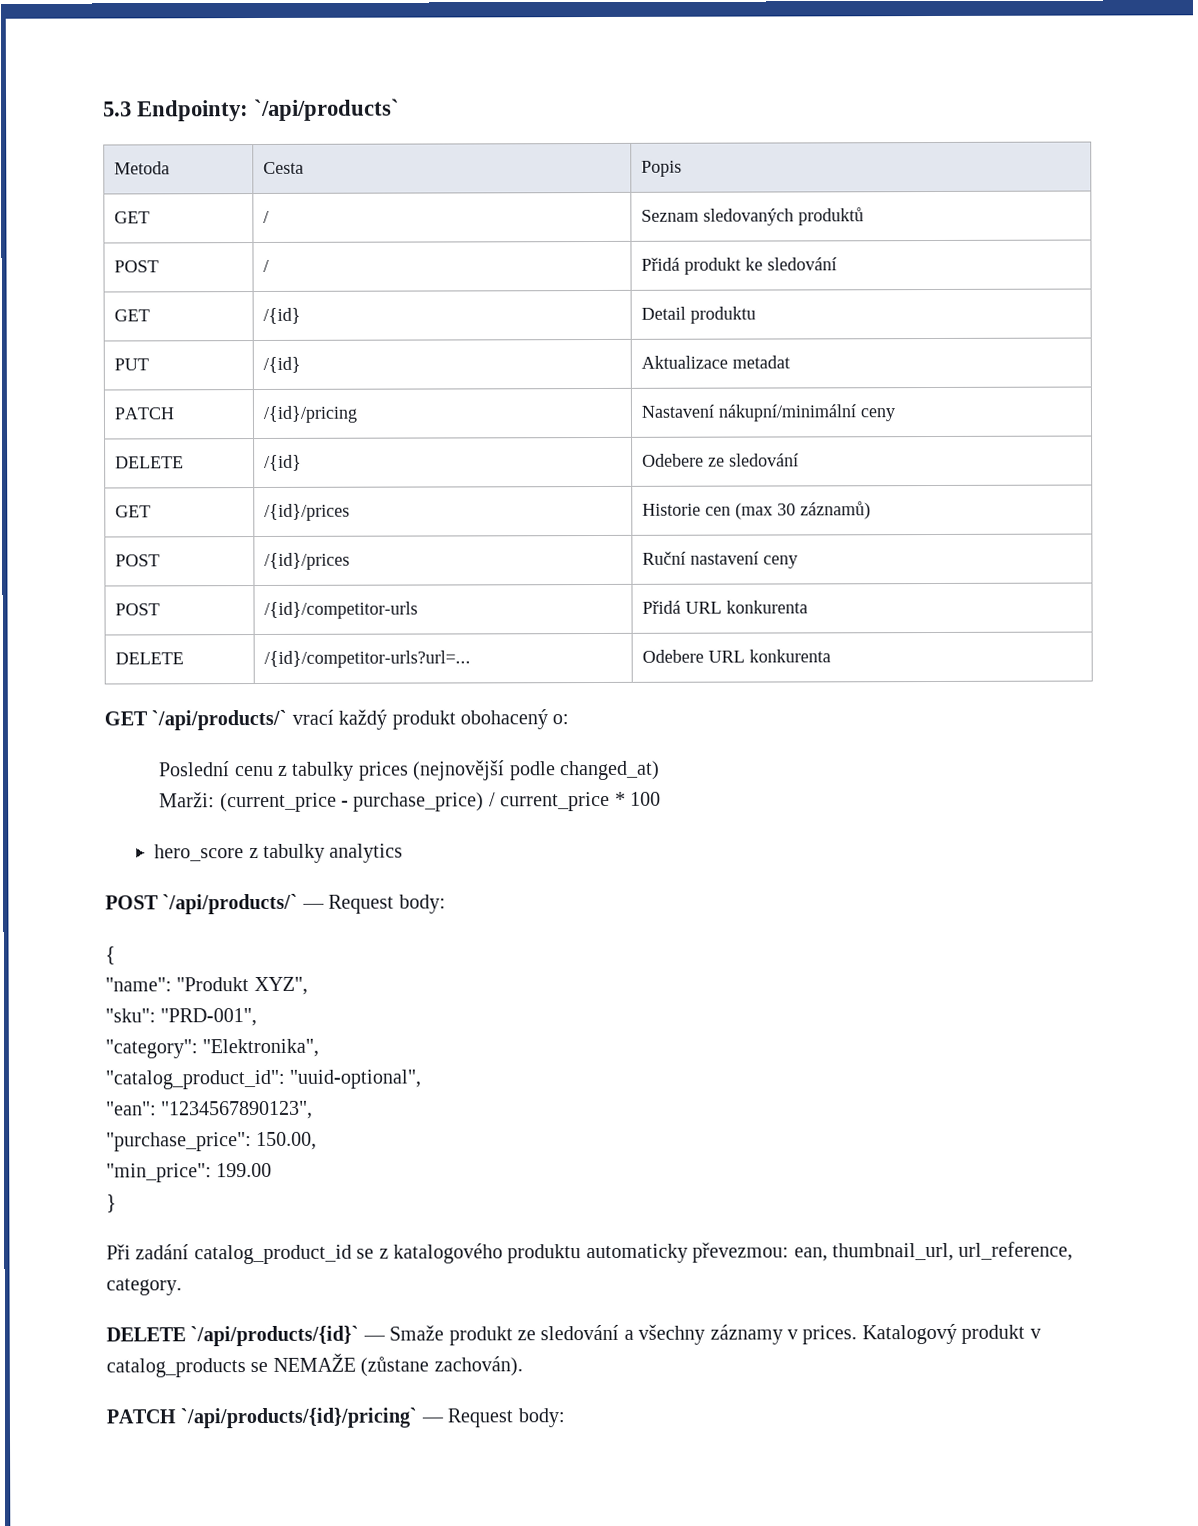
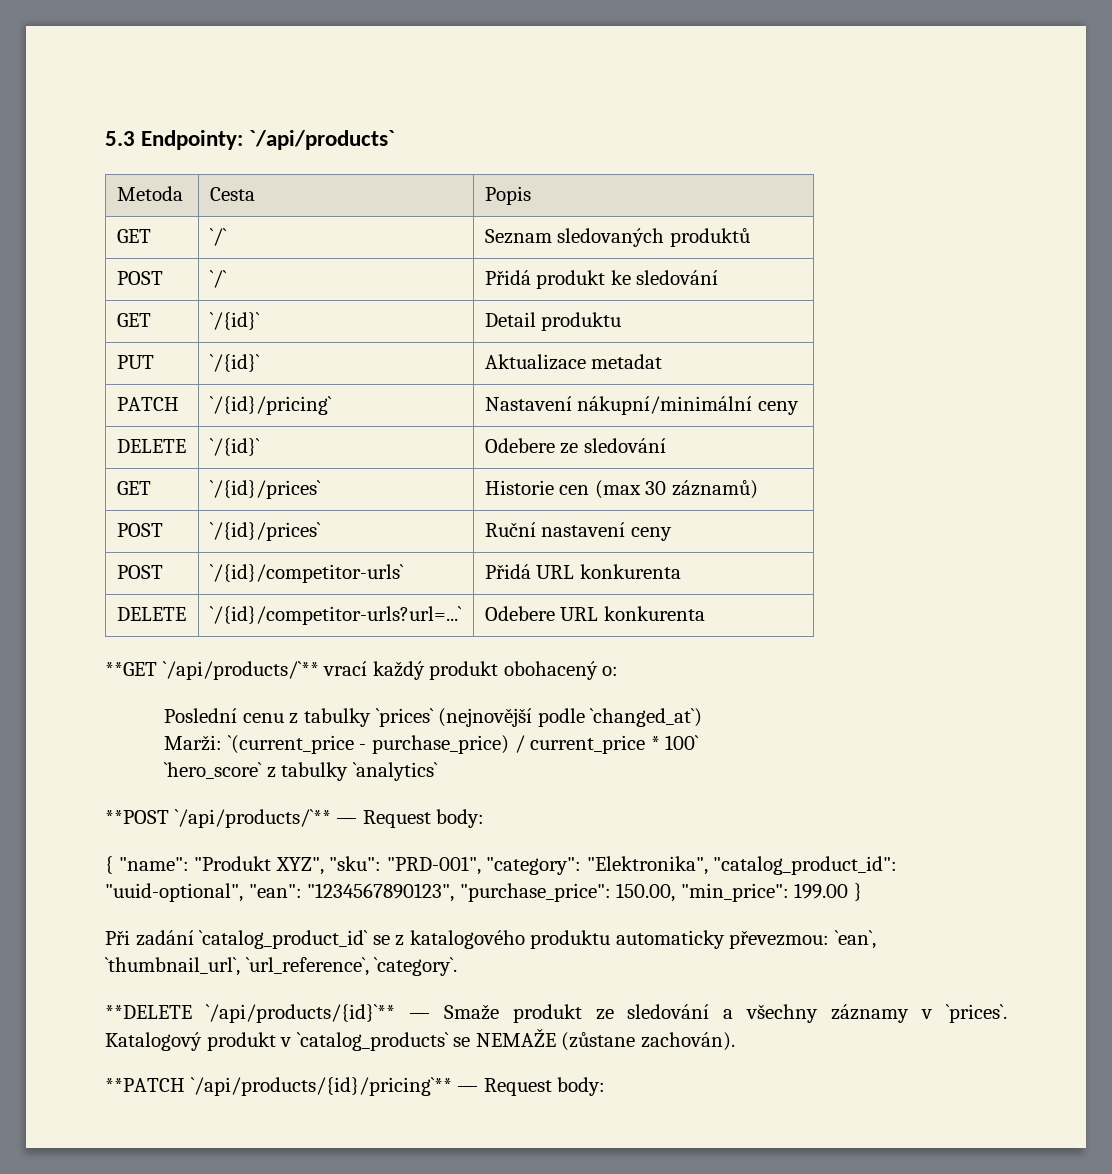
[262,210,269,223] / -> [209,228,227,246] `/`
[262,259,269,272] / -> [209,270,227,288] `/`
[262,307,301,324] /{id} -> [209,312,260,330] `/{id}`
[262,356,301,373] /{id} -> [209,354,260,372] `/{id}`
[262,405,357,423] /{id}/pricing -> [209,396,332,415] `/{id}/pricing`
[263,454,302,471] /{id} -> [209,438,260,456] `/{id}`
[263,503,350,521] /{id}/prices -> [209,480,321,499] `/{id}/prices`
[263,552,350,570] /{id}/prices -> [209,522,321,541] `/{id}/prices`
[263,601,418,619] /{id}/competitor-urls -> [209,564,404,583] `/{id}/competitor-urls`
[263,650,471,668] /{id}/competitor-urls?url=... -> [209,606,462,625] `/{id}/competitor-urls?url=...`
[104,709,288,731] GET `/api/products/` -> [105,661,319,680] **GET `/api/products/`**
[357,761,409,781] prices -> [375,708,434,727] `prices`
[559,760,661,781] changed_at) -> [590,708,703,727] `changed_at`)
[219,792,337,813] (current_price -> [227,735,354,754] `(current_price
[630,791,662,806] [154,843,404,863] [105,893,299,915] 100 // hero_score z tabulky analytics // POST `/api/products/` -> [665,735,700,750] [164,762,438,781] [105,809,331,828] 100` // `hero_score` z tabulky `analytics` // **POST `/api/products/`**
(116, 955) // -> (113, 865) none
(308, 986) // -> (324, 866) none
(258, 1017) // -> (481, 865) none
(320, 1048) // -> (708, 865) none
(422, 1079) // -> (243, 892) none
(314, 1110) // -> (455, 892) none
(318, 1141) // -> (676, 892) none
(273, 1170) // -> (849, 891) none
[193,1244,352,1265] catalog_product_id -> [199,930,369,949] `catalog_product_id`
[793,1241,1074,1262] [106,1278,182,1296] [106,1325,360,1347] ean, thumbnail_url, url_reference, category. // DELETE `/api/products/{id}` -> [834,930,876,949] [105,957,458,976] [105,1004,395,1023] `ean`, `thumbnail_url`, `url_reference`, `category`. // **DELETE `/api/products/{id}`**
[802,1325,858,1345] prices. -> [945,1004,1007,1023] `prices`.
[106,1358,246,1378] catalog_products -> [296,1032,449,1051] `catalog_products`
[106,1407,418,1429] PATCH `/api/products/{id}/pricing` -> [105,1077,452,1096] **PATCH `/api/products/{id}/pricing`**

